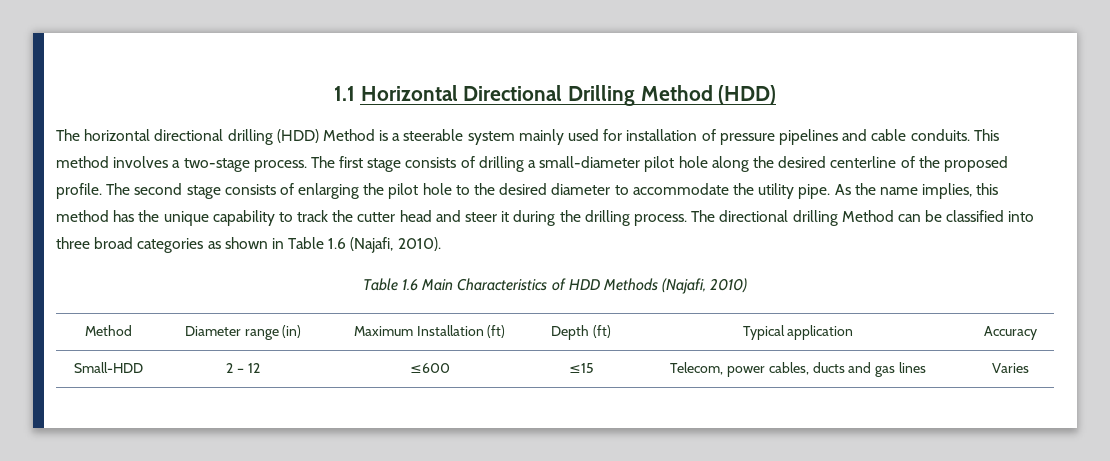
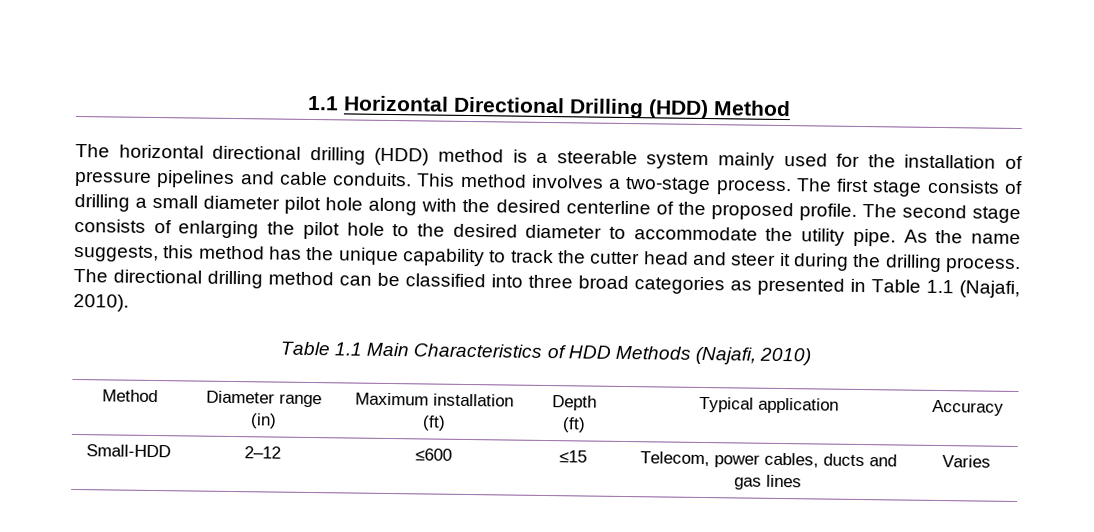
[640,85,777,104] Method (HDD) -> [648,99,791,120] (HDD) Method
[322,129,375,141] Method -> [438,148,504,163] method
(623, 135) none -> [867,154,896,168] the
[539,156,641,168] small-diameter -> [152,194,281,210] small diameter
(749, 164) none -> [421,198,458,212] with
[922,183,973,199] implies, -> [74,244,159,263] suggests,
[841,210,894,222] Method -> [268,271,334,286] method
[224,237,268,249] shown -> [757,277,845,296] presented
[328,238,347,249] 1.6 -> [926,279,954,294] 1.1
[401,279,418,291] 1.6 -> [334,342,364,356] 1.1
[416,325,484,336] Installation -> [432,393,514,407] installation
[226,363,260,373] 2 – 12 -> [244,446,281,459] 2–12

